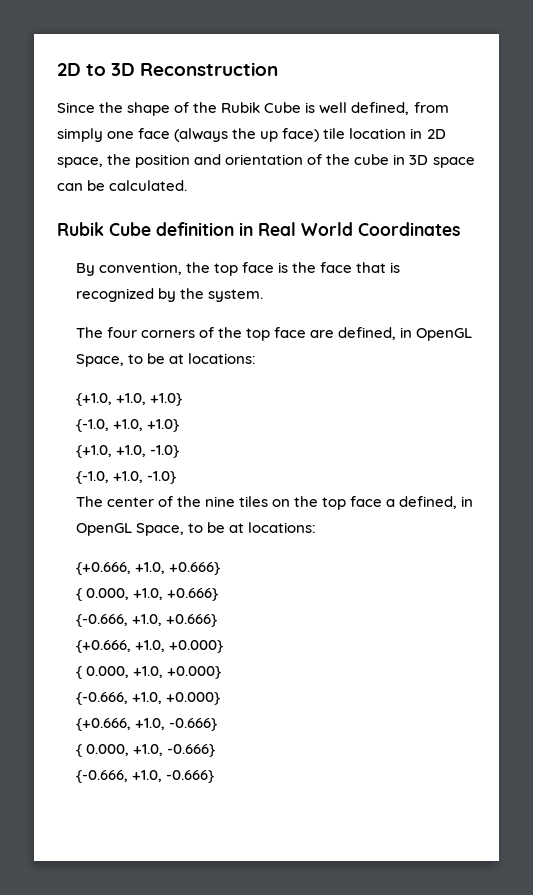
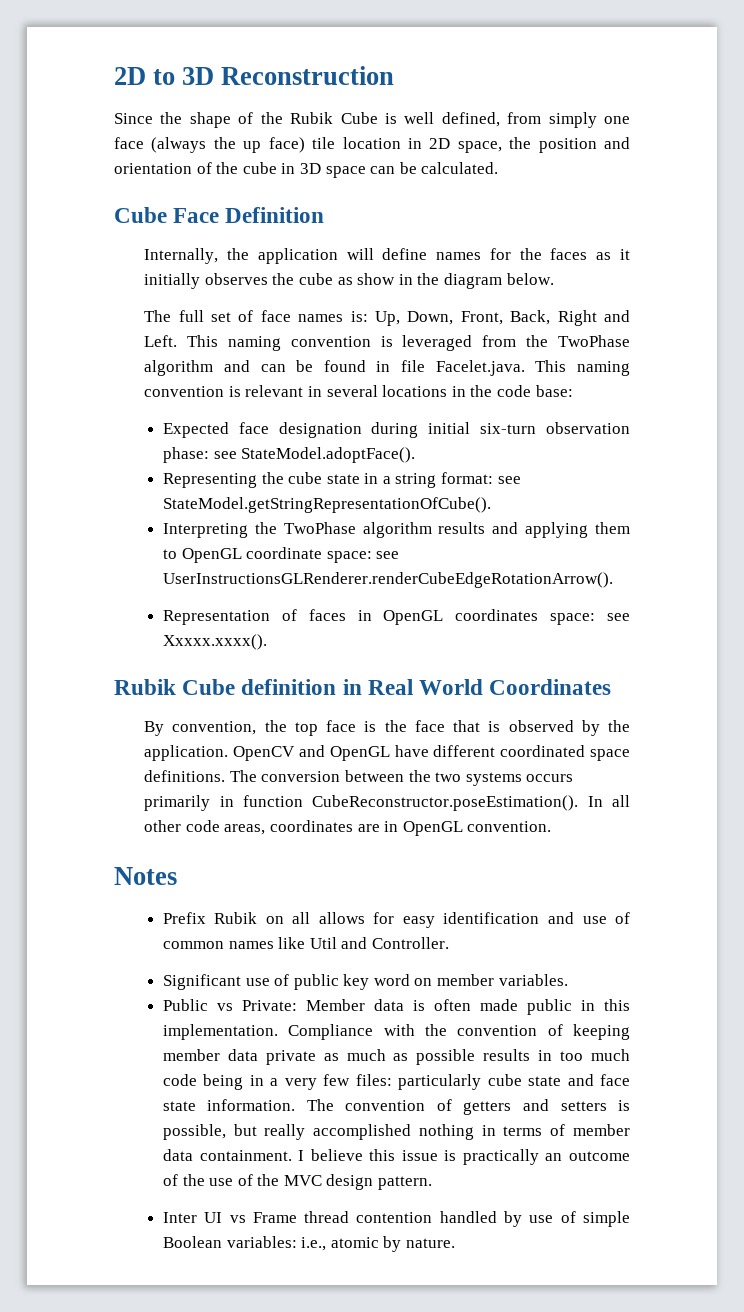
(188, 185) none -> [114,207,325,223] [144,248,631,264] [144,273,554,289] [144,310,630,326] [144,335,630,351] [144,360,630,376] [144,385,573,397] [162,422,630,438] [162,447,416,463] [162,472,521,488] [162,497,491,513] [162,522,630,538] [162,547,400,563] [162,572,613,588] [162,609,630,625] [162,634,267,650] // Cube Face Definition // Internally, the application will define names for the faces as it initially observes the cube as show in the diagram below. // The full set of face names is: Up, Down, Front, Back, Right and Left. This naming convention is leveraged from the TwoPhase algorithm and can be found in file Facelet.java. This naming convention is relevant in several locations in the code base: // Expected face designation during initial six-turn observation phase: see StateModel.adoptFace(). // Representing the cube state in a string format: see StateModel.getStringRepresentationOfCube(). // Interpreting the TwoPhase algorithm results and applying them to OpenGL coordinate space: see UserInstructionsGLRenderer.renderCubeEdgeRotationArrow(). // Representation of faces in OpenGL coordinates space: see Xxxxx.xxxx().
[75,288,154,302] recognized -> [508,720,574,732] observed
[207,289,263,302] [75,327,473,341] [75,353,256,367] [75,393,182,406] [75,419,179,432] [75,445,179,458] [75,471,176,484] [75,496,474,510] [75,522,316,536] [75,562,220,575] [75,588,218,601] [75,614,217,627] [75,640,223,653] [75,666,221,679] [75,692,220,705] [75,718,217,731] [75,744,215,757] [75,770,214,783] system. // The four corners of the top face are defined, in OpenGL Space, to be at locations: // {+1.0, +1.0, +1.0} // {-1.0, +1.0, +1.0} // {+1.0, +1.0, -1.0} // {-1.0, +1.0, -1.0} // The center of the nine tiles on the top face a defined, in OpenGL Space, to be at locations: // {+0.666, +1.0, +0.666} // { 0.000, +1.0, +0.666} // {-0.666, +1.0, +0.666} // {+0.666, +1.0, +0.000} // { 0.000, +1.0, +0.000} // {-0.666, +1.0, +0.000} // {+0.666, +1.0, -0.666} // { 0.000, +1.0, -0.666} // {-0.666, +1.0, -0.666} -> [144,745,630,761] [144,770,574,786] [144,795,630,811] [144,820,552,836] [114,867,177,885] [162,912,630,928] [162,937,449,949] [162,974,568,990] [162,999,630,1015] [162,1024,630,1040] [162,1049,630,1065] [162,1074,631,1090] [162,1099,630,1115] [162,1124,630,1140] [162,1149,630,1165] [162,1174,433,1190] [162,1211,630,1227] [162,1236,455,1252] application. OpenCV and OpenGL have different coordinated space definitions. The conversion between the two systems occurs primarily in function CubeReconstructor.poseEstimation(). In all other code areas, coordinates are in OpenGL convention. // Notes // Prefix Rubik on all allows for easy identification and use of common names like Util and Controller. // Significant use of public key word on member variables. // Public vs Private: Member data is often made public in this implementation. Compliance with the convention of keeping member data private as much as possible results in too much code being in a very few files: particularly cube state and face state information. The convention of getters and setters is possible, but really accomplished nothing in terms of member data containment. I believe this issue is practically an outcome of the use of the MVC design pattern. // Inter UI vs Frame thread contention handled by use of simple Boolean variables: i.e., atomic by nature.

